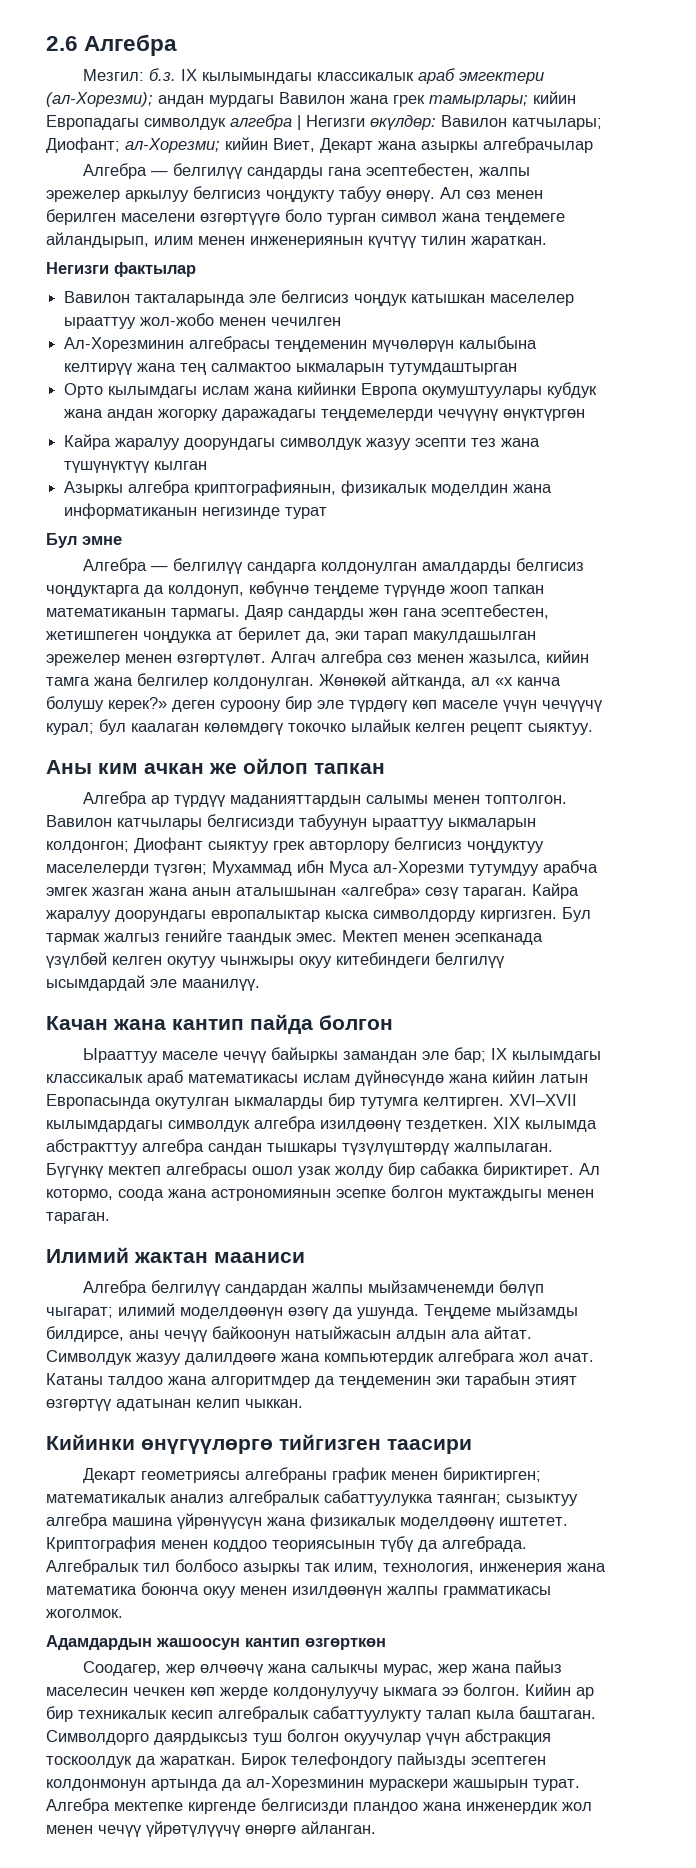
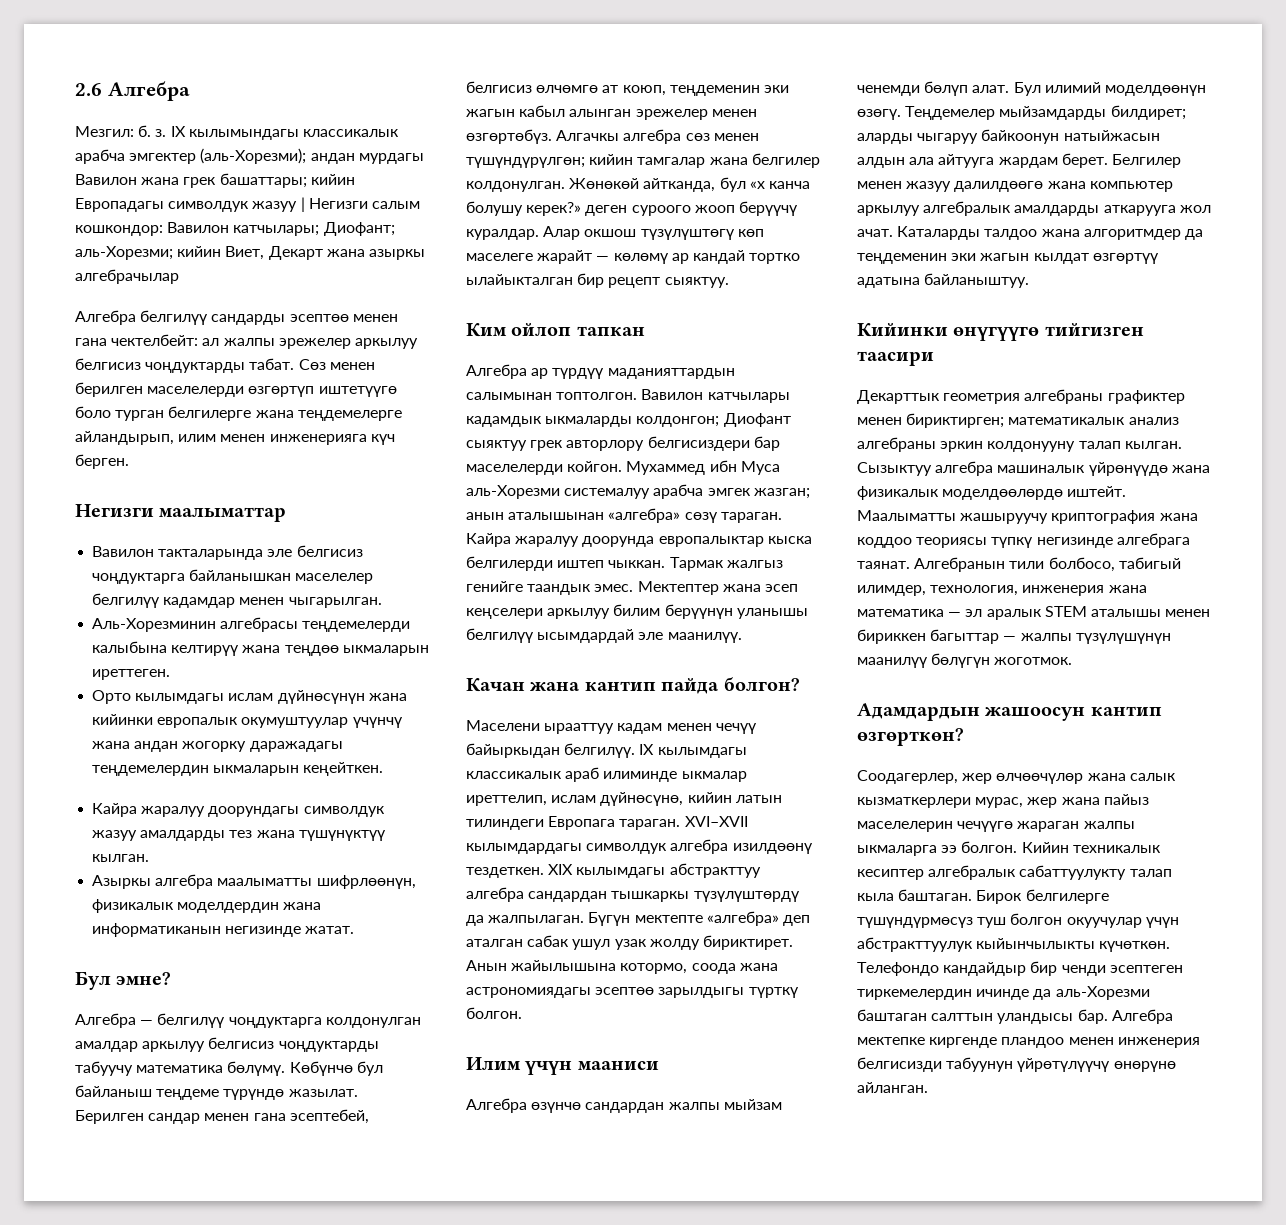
[149,68,177,81] б.з. -> [138,125,167,137] б. з.
[418,68,545,84] [46,92,153,107] араб эмгектери (ал-Хорезми); -> [75,148,307,164] арабча эмгектер (аль-Хорезми);
[429,95,528,107] тамырлары; -> [219,173,307,188] башаттары;
[230,114,292,130] алгебра -> [252,201,298,212] жазуу
[370,115,436,130] өкүлдөр: -> [371,201,420,209] [75,225,163,236] салым кошкондор:
[125,138,220,153] ал-Хорезми; -> [75,246,173,260] аль-Хорезми;
[151,171,169,176] — -> (136, 317) none
[328,163,531,178] [46,186,543,202] [46,209,565,225] [46,232,547,248] [46,262,196,277] гана эсептебестен, жалпы эрежелер аркылуу белгисиз чоңдукту табуу өнөрү. Ал сөз менен берилген маселени өзгөртүүгө боло турган символ жана теңдемеге айландырып, илим менен инженериянын күчтүү тилин жараткан. // Негизги фактылар -> [289,314,398,322] [75,334,418,349] [75,358,375,373] [75,382,397,397] [75,406,402,421] [75,431,395,445] [75,454,129,469] [75,504,287,522] эсептөө менен гана чектелбейт: ал жалпы эрежелер аркылуу белгисиз чоңдуктарды табат. Сөз менен берилген маселелерди өзгөртүп иштетүүгө боло турган белгилерге жана теңдемелерге айландырып, илим менен инженерияга күч берген. // Негизги маалыматтар
[354,294,575,306] [64,313,342,329] [64,336,538,352] [64,363,518,375] чоңдук катышкан маселелер ырааттуу жол-жобо менен чечилген // Ал-Хорезминин алгебрасы теңдеменин мүчөлөрүн калыбына келтирүү жана тең салмактоо ыкмаларын тутумдаштырган -> [92,569,374,584] [92,593,382,608] [92,617,411,632] [92,641,429,656] [92,669,171,680] чоңдуктарга байланышкан маселелер белгилүү кадамдар менен чыгарылган. // Аль-Хорезминин алгебрасы теңдемелерди калыбына келтирүү жана теңдөө ыкмаларын иреттеген.
(250, 390) none -> [277,690,365,704] дүйнөсүнүн
[361,382,598,398] Европа окумуштуулары кубдук -> [157,717,403,728] европалык окумуштуулар үчүнчү
[321,409,586,421] теңдемелерди чечүүнү өнүктүргөн -> [92,762,384,776] теңдемелердин ыкмаларын кеңейткен.
[415,438,467,447] эсепти -> [140,830,226,841] амалдарды
[154,461,208,470] кылган -> [92,854,150,862] кылган.
[194,480,509,496] криптографиянын, физикалык моделдин -> [217,875,416,889] [92,899,280,913] маалыматты шифрлөөнүн, физикалык моделдердин
[285,507,328,519] [46,533,122,548] [83,558,585,574] [46,581,544,597] [46,604,549,620] [46,627,536,643] [46,650,589,666] [46,677,90,686] турат // Бул эмне // Алгебра — белгилүү сандарга колдонулган амалдарды белгисиз чоңдуктарга да колдонуп, көбүнчө теңдеме түрүндө жооп тапкан математиканын тармагы. Даяр сандарды жөн гана эсептебестен, жетишпеген чоңдукка ат берилет да, эки тарап макулдашылган эрежелер менен өзгөртүлөт. Алгач алгебра сөз менен жазылса, кийин тамга -> [305,926,355,934] [75,971,172,990] [75,1013,421,1028] [75,1037,379,1052] [75,1061,383,1076] [75,1085,358,1100] [75,1109,369,1124] [466,81,789,96] [466,105,757,120] [466,129,759,144] [466,154,706,168] жатат. // Бул эмне? // Алгебра — белгилүү чоңдуктарга колдонулган амалдар аркылуу белгисиз чоңдуктарды табуучу математика бөлүмү. Көбүнчө бул байланыш теңдеме түрүндө жазылат. Берилген сандар менен гана эсептебей, белгисиз өлчөмгө ат коюп, теңдеменин эки жагын кабыл алынган эрежелер менен өзгөртөбүз. Алгачкы алгебра сөз менен түшүндүрүлгөн; кийин тамгалар
[471,677,490,686] ал -> [719,177,746,192] бул
[220,696,603,712] [46,719,593,735] [46,760,237,774] суроону бир эле түрдөгү көп маселе үчүн чечүүчү курал; бул каалаган көлөмдөгү токочко ылайык келген рецепт сыяктуу. // Аны ким ачкан же -> [631,201,798,216] [466,226,764,240] [466,250,801,264] [466,273,729,288] [466,323,507,337] суроого жооп берүүчү куралдар. Алар окшош түзүлүштөгү көп маселеге жарайт — көлөмү ар кандай тортко ылайыкталган бир рецепт сыяктуу. // Ким
[366,795,481,804] салымы менен -> [466,392,552,400] салымынан
[207,814,536,830] белгисизди табуунун ырааттуу ыкмаларын -> [466,416,633,427] кадамдык ыкмаларды
[394,837,544,853] [46,860,598,876] [46,887,188,896] белгисиз чоңдуктуу маселелерди түзгөн; Мухаммад ибн Муса ал-Хорезми тутумдуу арабча эмгек жазган жана -> [647,436,780,451] [466,460,780,475] [466,484,810,499] белгисиздери бар маселелерди койгон. Мухаммед ибн Муса аль-Хорезми системалуу арабча эмгек жазган;
[115,910,206,922] доорундагы -> [582,536,655,547] доорунда
[373,907,591,922] [46,929,543,945] [46,952,430,968] символдорду киргизген. Бул тармак жалгыз генийге таандык эмес. Мектеп менен эсепканада үзүлбөй келген окутуу чынжыры окуу китебиндеги -> [466,556,783,571] [466,581,798,595] [466,604,808,619] белгилерди иштеп чыккан. Тармак жалгыз генийге таандык эмес. Мектептер жана эсеп кеңселери аркылуу билим берүүнүн уланышы
[319,1015,393,1030] [83,1047,602,1063] [46,1070,588,1086] [46,1093,504,1109] болгон // Ырааттуу маселе чечүү байыркы замандан эле бар; IX кылымдагы классикалык араб математикасы ислам дүйнөсүндө жана кийин латын Европасында окутулган ыкмаларды бир тутумга келтирген. -> [723,677,800,691] [466,720,757,734] [466,743,747,758] [466,767,747,782] [466,792,782,806] [466,816,681,830] болгон? // Маселени ырааттуу кадам менен чечүү байыркыдан белгилүү. IX кылымдагы классикалык араб илиминде ыкмалар иреттелип, ислам дүйнөсүнө, кийин латын тилиндеги Европага тараган.
[525,1120,597,1132] кылымда -> [576,867,666,878] кылымдагы
[208,1143,553,1155] [46,1162,600,1178] [46,1185,594,1201] [46,1212,110,1224] [46,1247,208,1263] сандан тышкары түзүлүштөрдү жалпылаган. Бүгүнкү мектеп алгебрасы ошол узак жолду бир сабакка бириктирет. Ал котормо, соода жана астрономиянын эсепке болгон муктаждыгы менен тараган. // Илимий жактан -> [528,891,800,902] [466,911,810,926] [466,935,793,950] [466,960,778,974] [466,987,799,998] [466,1007,522,1019] [466,1057,573,1075] сандардан тышкаркы түзүлүштөрдү да жалпылаган. Бүгүн мектепте «алгебра» деп аталган сабак ушул узак жолду бириктирет. Анын жайылышына котормо, соода жана астрономиядагы эсептөө зарылдыгы түрткү болгон. // Илим үчүн
[151,1280,222,1296] белгилүү -> [531,1102,582,1113] өзүнчө
[368,1280,545,1296] [46,1303,578,1319] [46,1326,532,1342] [46,1349,515,1365] мыйзамченемди бөлүп чыгарат; илимий моделдөөнүн өзөгү да ушунда. Теңдеме мыйзамды билдирсе, аны чечүү байкоонун натыйжасын алдын ала айтат. Символдук жазуу далилдөөгө жана компьютердик алгебрага -> [723,1099,782,1110] [857,81,1206,96] [857,105,1186,120] [857,129,1160,144] [857,153,1181,168] [857,181,1173,192] [857,201,1176,216] мыйзам ченемди бөлүп алат. Бул илимий моделдөөнүн өзөгү. Теңдемелер мыйзамдарды билдирет; аларды чыгаруу байкоонун натыйжасын алдын ала айтууга жардам берет. Белгилер менен жазуу далилдөөгө жана компьютер аркылуу алгебралык амалдарды аткарууга
[46,1373,103,1385] Катаны -> [897,226,981,240] Каталарды
[465,1372,577,1388] [46,1399,303,1411] тарабын этият өзгөртүү адатынан келип чыккан. -> [980,253,1159,264] [857,273,1030,288] жагын кылдат өзгөртүү адатына байланыштуу.
[141,1439,273,1454] өнүгүүлөргө -> [953,326,1040,341] өнүгүүгө
[83,1467,542,1483] [46,1490,578,1506] [46,1513,568,1529] [46,1536,527,1552] [46,1559,606,1575] [46,1582,551,1598] [46,1609,123,1618] [46,1635,386,1650] [83,1660,563,1676] [46,1683,594,1699] [46,1706,213,1722] Декарт геометриясы алгебраны график менен бириктирген; математикалык анализ алгебралык сабаттуулукка таянган; сызыктуу алгебра машина үйрөнүүсүн жана физикалык моделдөөнү иштетет. Криптография менен коддоо теориясынын түбү да алгебрада. Алгебралык тил болбосо азыркы так илим, технология, инженерия жана математика боюнча окуу менен изилдөөнүн жалпы грамматикасы жоголмок. // Адамдардын жашоосун кантип өзгөрткөн // Соодагер, жер өлчөөчү жана салыкчы мурас, жер жана пайыз маселесин чечкен көп жерде колдонулуучу ыкмага ээ болгон. Кийин ар бир техникалык кесип -> [857,389,1185,404] [857,413,1179,428] [857,437,1182,452] [857,461,1210,476] [857,486,1127,500] [857,510,1198,524] [857,533,1190,548] [857,557,1181,572] [857,585,1147,596] [857,606,1211,620] [857,629,1171,644] [857,653,1073,668] [857,703,1162,721] [857,728,964,746] [857,770,1176,784] [857,794,1149,808] [857,821,1135,832] [857,841,1161,856] [857,869,924,880] Декарттык геометрия алгебраны графиктер менен бириктирген; математикалык анализ алгебраны эркин колдонууну талап кылган. Сызыктуу алгебра машиналык үйрөнүүдө жана физикалык моделдөөлөрдө иштейт. Маалыматты жашыруучу криптография жана коддоо теориясы түпкү негизинде алгебрага таянат. Алгебранын тили болбосо, табигый илимдер, технология, инженерия жана математика — эл аралык STEM аталышы менен бириккен багыттар — жалпы түзүлүшүнүн маанилүү бөлүгүн жоготмок. // Адамдардын жашоосун кантип өзгөрткөн? // Соодагерлер, жер өлчөөчүлөр жана салык кызматкерлери мурас, жер жана пайыз маселелерин чечүүгө жараган жалпы ыкмаларга ээ болгон. Кийин техникалык кесиптер
[46,1730,248,1745] Символдорго даярдыксыз -> [976,889,1109,904] [857,917,973,928] Бирок белгилерге түшүндүрмөсүз
[465,1729,551,1745] [46,1752,546,1768] [46,1776,580,1791] [46,1798,592,1814] [46,1821,296,1837] абстракция тоскоолдук да жараткан. Бирок телефондогу пайызды эсептеген колдонмонун артында да ал-Хорезминин мураскери жашырын турат. Алгебра мектепке киргенде белгисизди пландоо жана инженердик жол менен чечүү үйрөтүлүүчү өнөргө -> [857,937,1171,952] [857,961,1183,976] [857,986,1150,1000] [857,1009,1173,1024] [857,1037,1200,1048] [857,1057,1176,1072] абстракттуулук кыйынчылыкты күчөткөн. Телефондо кандайдыр бир ченди эсептеген тиркемелердин ичинде да аль-Хорезми баштаган салттын уландысы бар. Алгебра мектепке киргенде пландоо менен инженерия белгисизди табуунун үйрөтүлүүчү өнөрүнө

